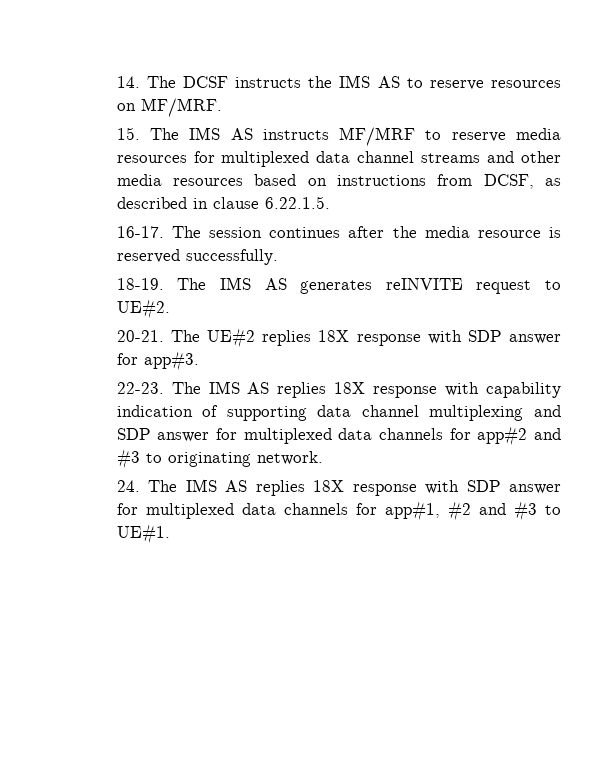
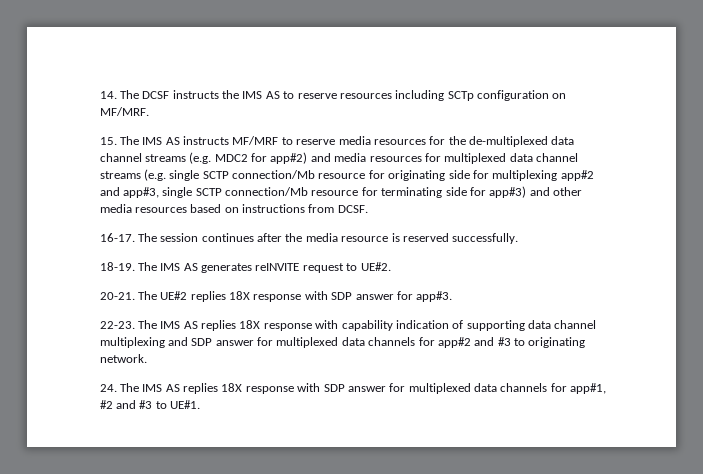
(562, 84) none -> [395,90,550,101] including SCTp configuration
[221,151,481,167] multiplexed data channel streams -> [448,136,575,147] [99,152,579,164] [99,169,594,181] [99,186,527,198] the de-multiplexed data channel streams (e.g. MDC2 for app#2) and media resources for multiplexed data channel streams (e.g. single SCTP connection/Mb resource for originating side for multiplexing app#2 and app#3, single SCTP connection/Mb resource for terminating side for app#3)
[483,174,561,189] [116,196,330,209] DCSF, as described in clause 6.22.1.5. -> [337,205,368,213] DCSF.

